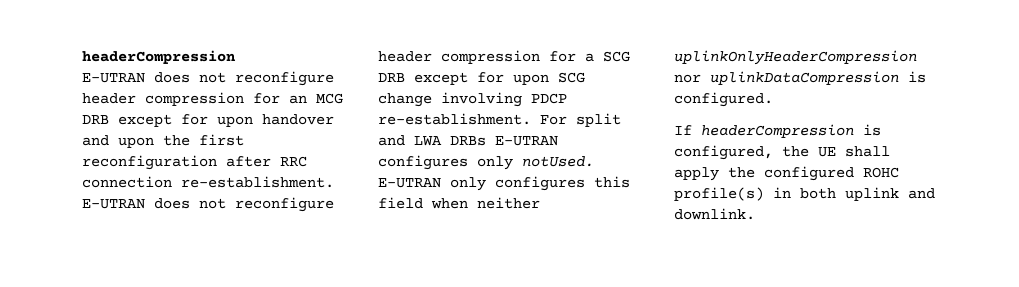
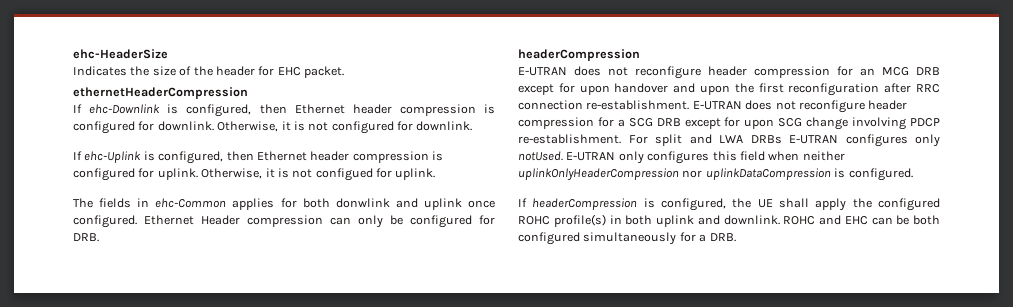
(82, 57) none -> [73,49,168,59] [73,66,344,78] [73,87,248,99] [73,104,495,117] [73,121,473,134] [73,151,443,164] [73,168,436,181] [73,198,496,210] [73,215,495,228] [73,233,99,242] ehc-HeaderSize // Indicates the size of the header for EHC packet. // ethernetHeaderCompression // If ehc-Downlink is configured, then Ethernet header compression is configured for downlink. Otherwise, it is not configured for downlink. // If ehc-Uplink is configured, then Ethernet header compression is configured for uplink. Otherwise, it is not configued for uplink. // The fields in ehc-Common applies for both donwlink and uplink once configured. Ethernet Header compression can only be configured for DRB. //
(755, 214) none -> [783,215,940,225] [518,232,736,245] ROHC and EHC can be both configured simultaneously for a DRB.

